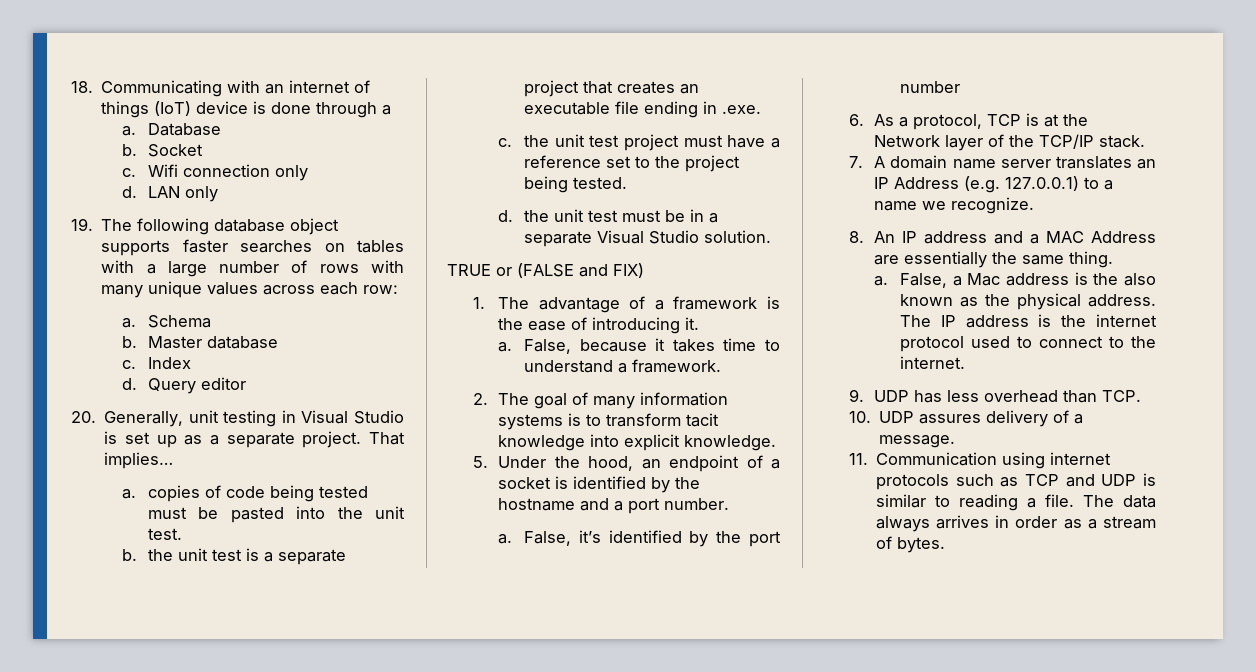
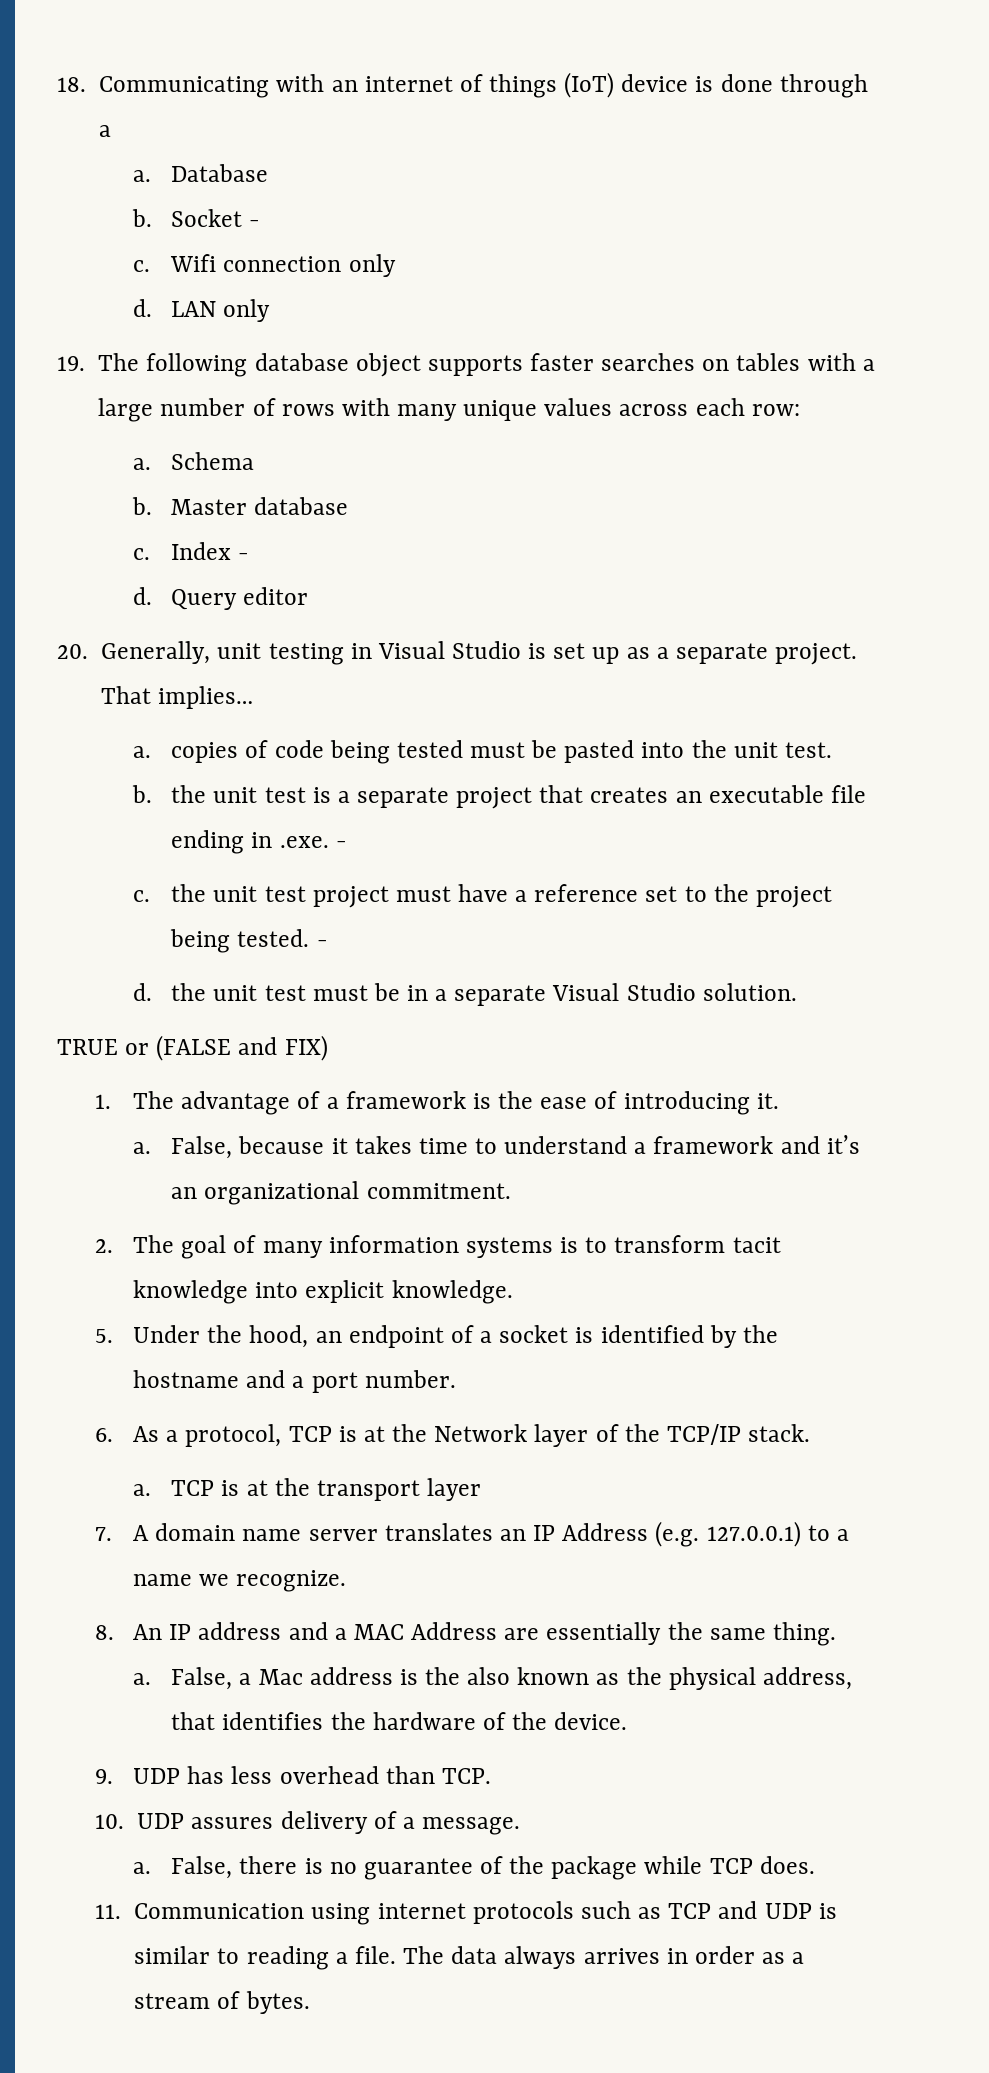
(204, 150) none -> [249,220,261,227] -
(192, 363) none -> [238,553,250,560] -
(762, 109) none -> [335,841,347,848] -
(628, 183) none -> [316,940,328,947] -
[632,359,722,373] framework. -> [653,1135,860,1154] [171,1181,511,1205] framework and it’s an organizational commitment.
[498,530,781,547] [900,81,961,93] // a. False, it’s identified by the port number -> (456, 1379) none
(1146, 141) none -> [133,1478,481,1501] // a. TCP is at the transport layer
[1088,294,1156,307] [900,314,1157,328] [900,336,1156,352] [900,356,966,369] address. The IP address is the internet protocol used to connect to the internet. -> [762,1667,852,1690] [171,1712,628,1730] address, that identifies the hardware of the device.
(955, 441) none -> [133,1856,815,1880] // a. False, there is no guarantee of the package while TCP does.

